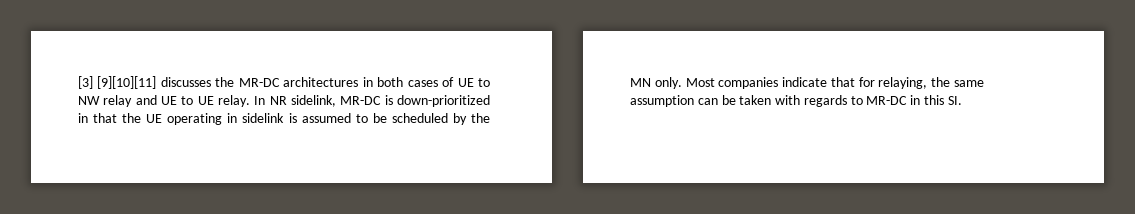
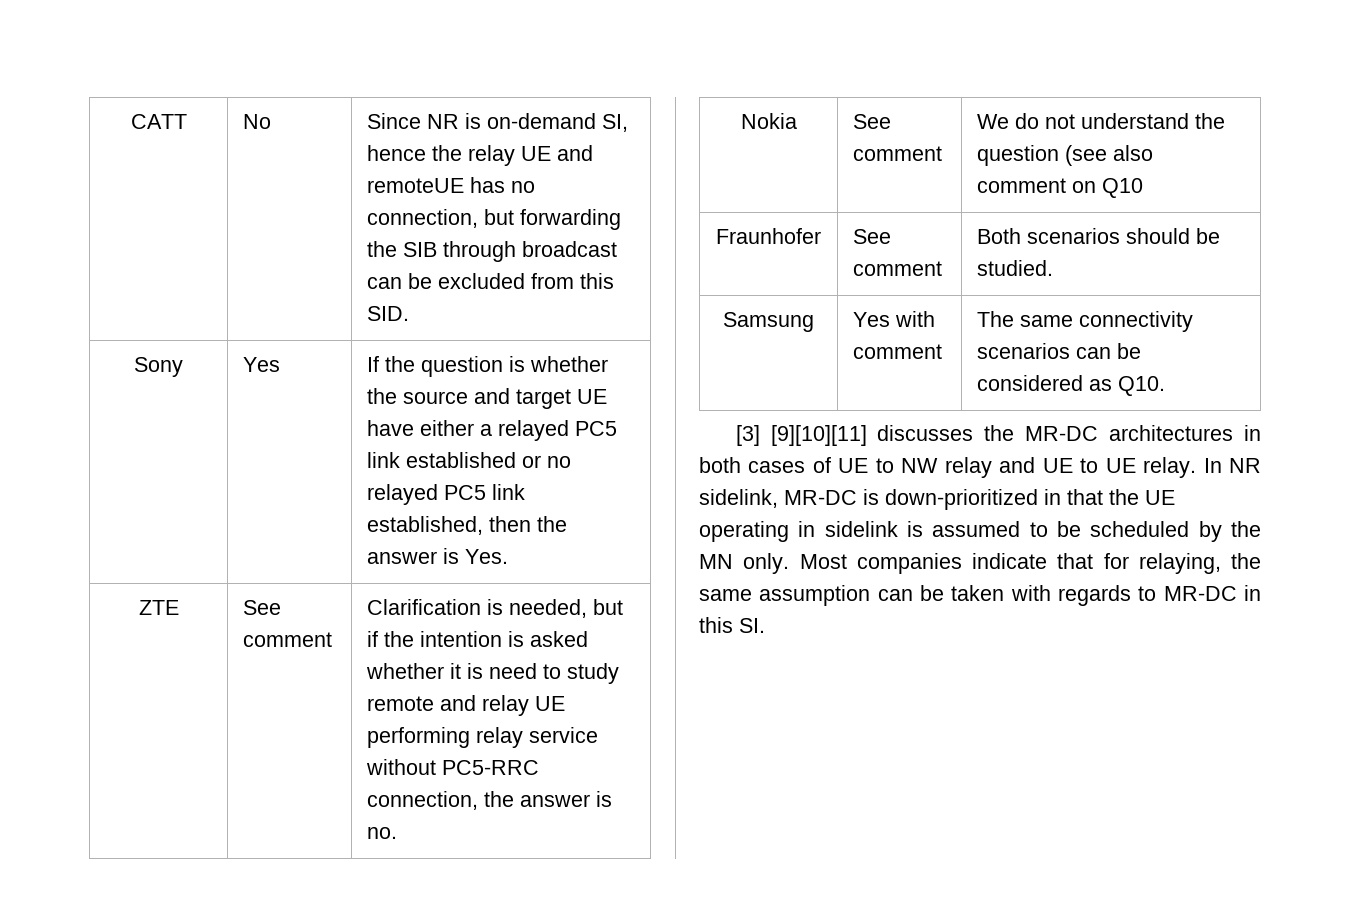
(78, 82) none -> [130,114,187,129] [243,114,272,129] [367,113,629,132] [367,145,594,166] [367,177,536,193] [367,209,622,230] [367,241,618,262] [367,273,615,289] [367,306,410,321] [134,357,183,377] [243,357,281,372] [367,356,609,377] [367,388,608,409] [367,420,618,441] [367,452,572,468] [367,484,526,505] [367,516,568,535] [367,548,509,564] [138,600,179,615] [243,600,282,615] [243,632,333,647] [367,599,624,618] [367,631,589,647] [366,663,620,684] [367,695,566,716] [367,727,599,748] [366,759,540,775] [367,791,613,810] [367,827,398,839] [740,113,797,129] [853,114,892,129] [853,146,943,161] [977,113,1226,129] [977,145,1154,166] [977,178,1144,198] [716,228,821,244] [853,229,892,244] [853,261,943,276] [977,228,1221,244] [977,260,1054,276] [723,312,814,332] [853,311,936,327] [853,344,943,359] [977,311,1194,332] [977,343,1142,359] [977,375,1166,396] CATT | No | Since NR is on-demand SI, hence the relay UE and remoteUE has no connection, but forwarding the SIB through broadcast can be excluded from this SID. // Sony | Yes | If the question is whether the source and target UE have either a relayed PC5 link established or no relayed PC5 link established, then the answer is Yes. // ZTE | See comment | Clarification is needed, but if the intention is asked whether it is need to study remote and relay UE performing relay service without PC5-RRC connection, the answer is no. // Nokia | See comment | We do not understand the question (see also comment on Q10 // Fraunhofer | See comment | Both scenarios should be studied. // Samsung | Yes with comment | The same connectivity scenarios can be considered as Q10. //

